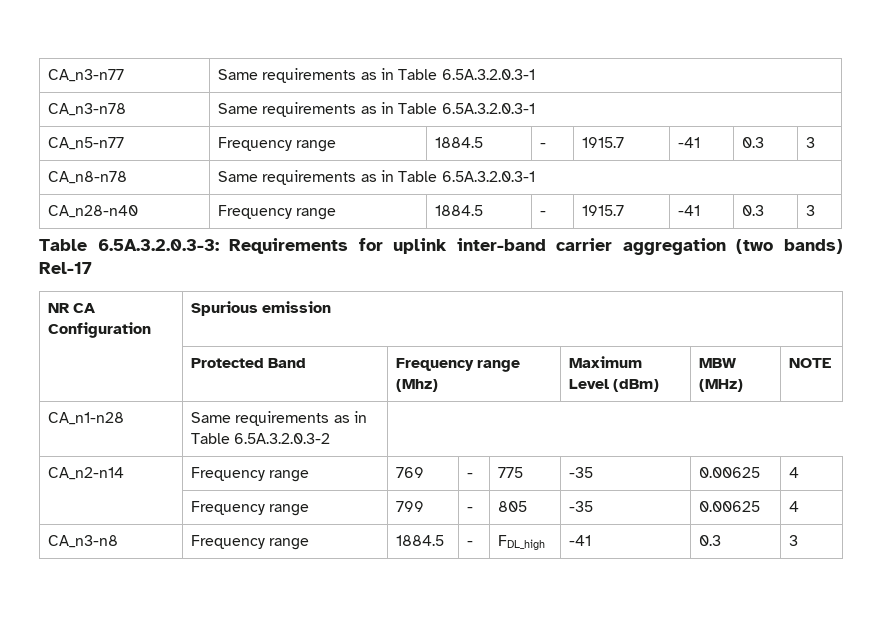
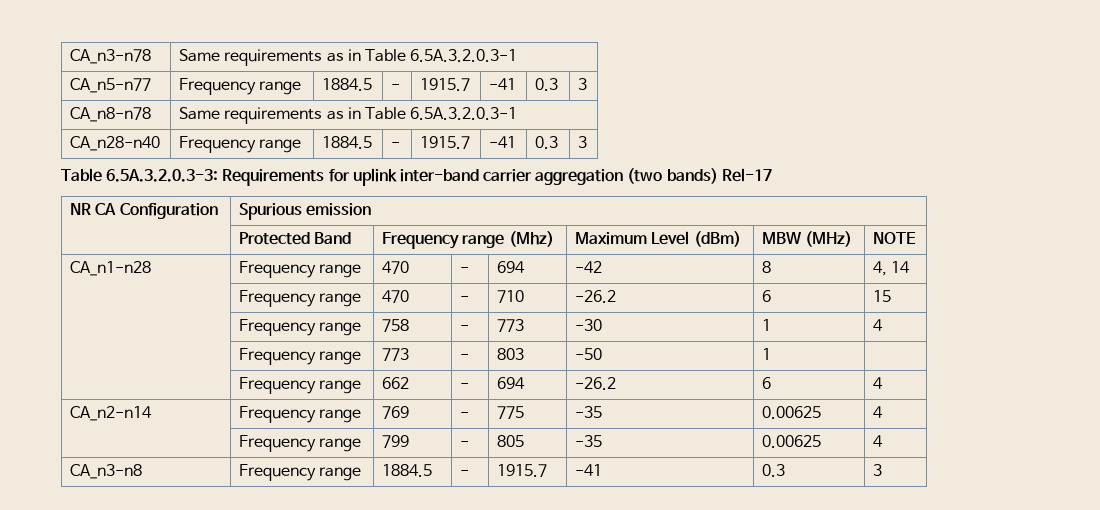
[48,69,125,82] [218,68,535,83] CA_n3-n77 | Same requirements as in Table 6.5A.3.2.0.3-1 // -> (70, 56) none
[191,411,368,426] [191,433,331,444] Same requirements as in Table 6.5A.3.2.0.3-2 -> [239,261,362,278] [382,261,410,274] [460,267,470,273] [497,261,526,273] [575,261,603,273] [762,261,772,273] [873,261,911,276] [239,290,362,307] [382,290,410,303] [460,296,470,302] [497,290,525,303] [575,290,617,303] [762,290,772,302] [873,290,892,302] [239,319,362,336] [382,319,410,332] [460,325,470,331] [497,319,525,332] [575,319,603,331] [762,319,772,331] [873,319,884,331] [239,348,362,365] [382,348,410,361] [460,354,470,360] [497,348,525,360] [575,348,603,360] [762,348,772,360] [239,377,362,394] [382,377,410,389] [460,383,470,389] [497,377,526,389] [575,377,617,390] [762,377,772,389] [873,377,884,389] Frequency range | 470 | - | 694 | -42 | 8 | 4, 14 // | Frequency range | 470 | - | 710 | -26.2 | 6 | 15 // | Frequency range | 758 | - | 773 | -30 | 1 | 4 // | Frequency range | 773 | - | 803 | -50 | 1 | // | Frequency range | 662 | - | 694 | -26.2 | 6 | 4
[498,535,546,550] FDL_high -> [497,464,548,477] 1915.7

